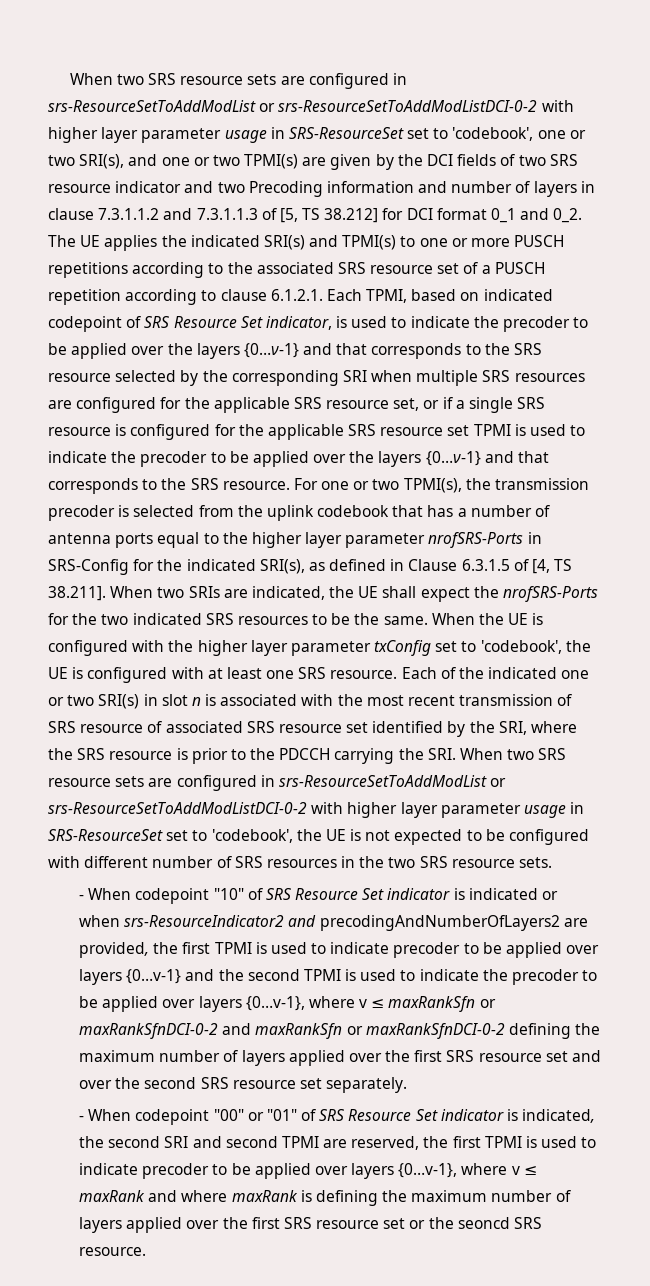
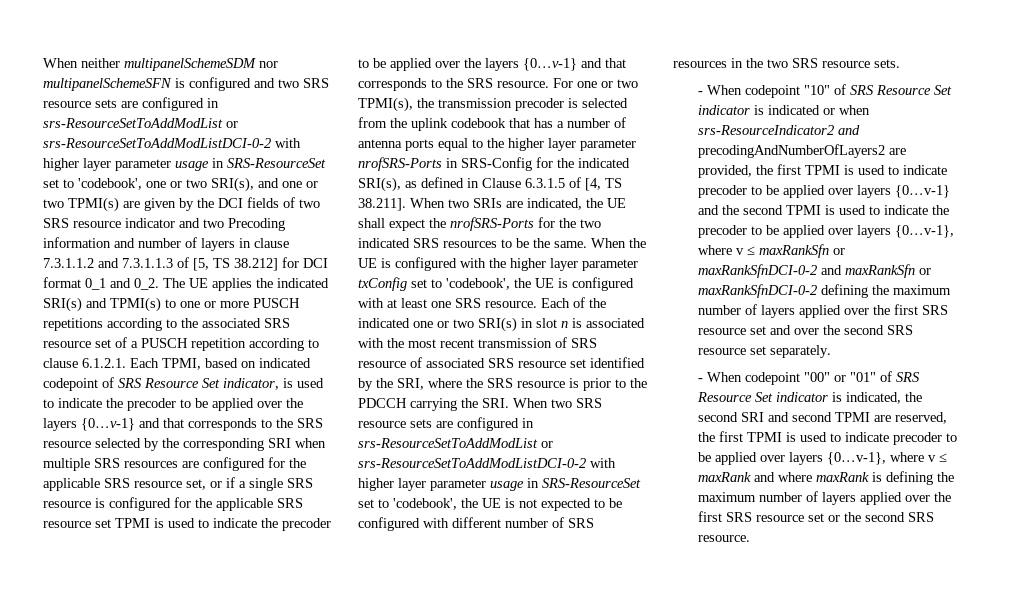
[69,73,113,85] When -> [43,58,278,71] [43,77,275,91] When neither multipanelSchemeSDM nor multipanelSchemeSFN is configured and
[457,1217,510,1229] seoncd -> [864,512,905,522] second

